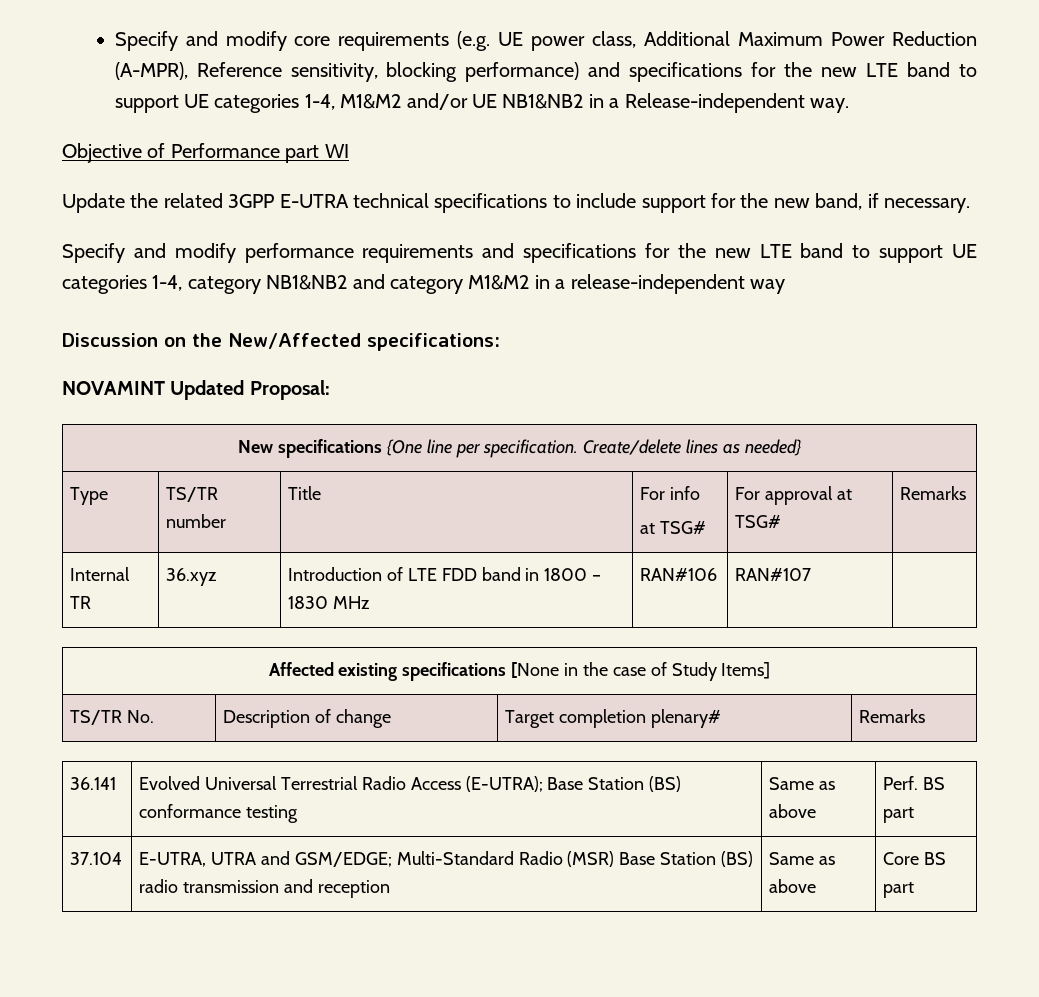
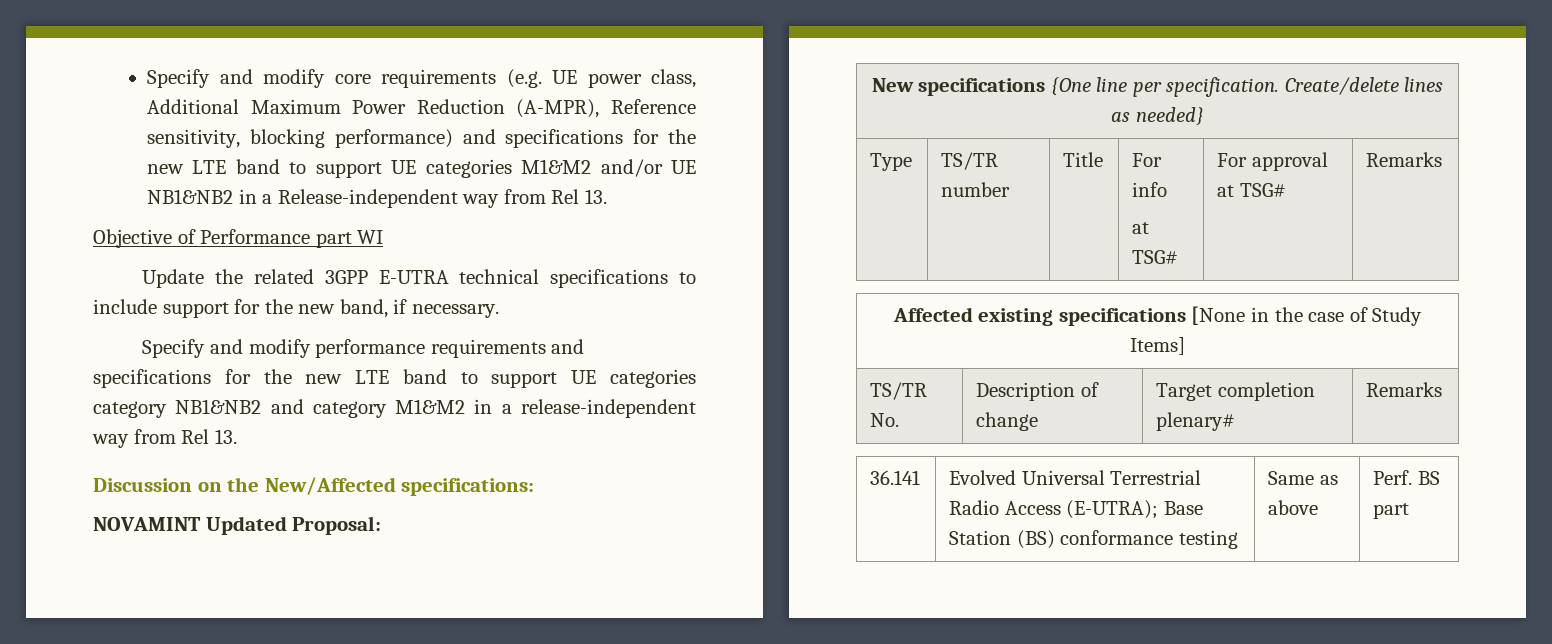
[304,94,335,110] 1-4, -> (512, 168) none
[809,98,849,113] way. -> [462,189,607,208] way from Rel 13.
[152,275,183,291] 1-4, -> (696, 378) none
(785, 286) none -> [133,429,237,444] from Rel 13.
[70,567,131,581] [70,596,92,609] [166,568,218,586] [288,567,602,581] [288,596,371,609] [640,568,718,581] [735,568,812,581] // Internal TR | 36.xyz | Introduction of LTE FDD band in 1800 – 1830 MHz | RAN#106 | RAN#107 | -> (1443, 159) none
[70,852,123,865] [139,851,753,867] [139,879,390,898] [769,852,836,865] [769,879,817,893] [883,852,947,865] [883,882,915,898] // 37.104 | E-UTRA, UTRA and GSM/EDGE; Multi-Standard Radio (MSR) Base Station (BS) radio transmission and reception | Same as above | Core BS part -> (1410, 511) none

